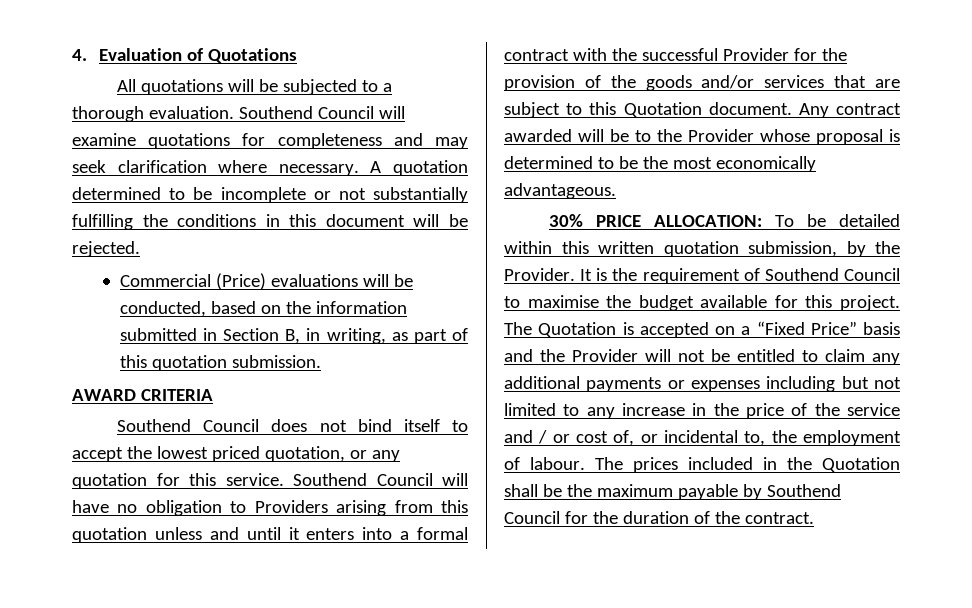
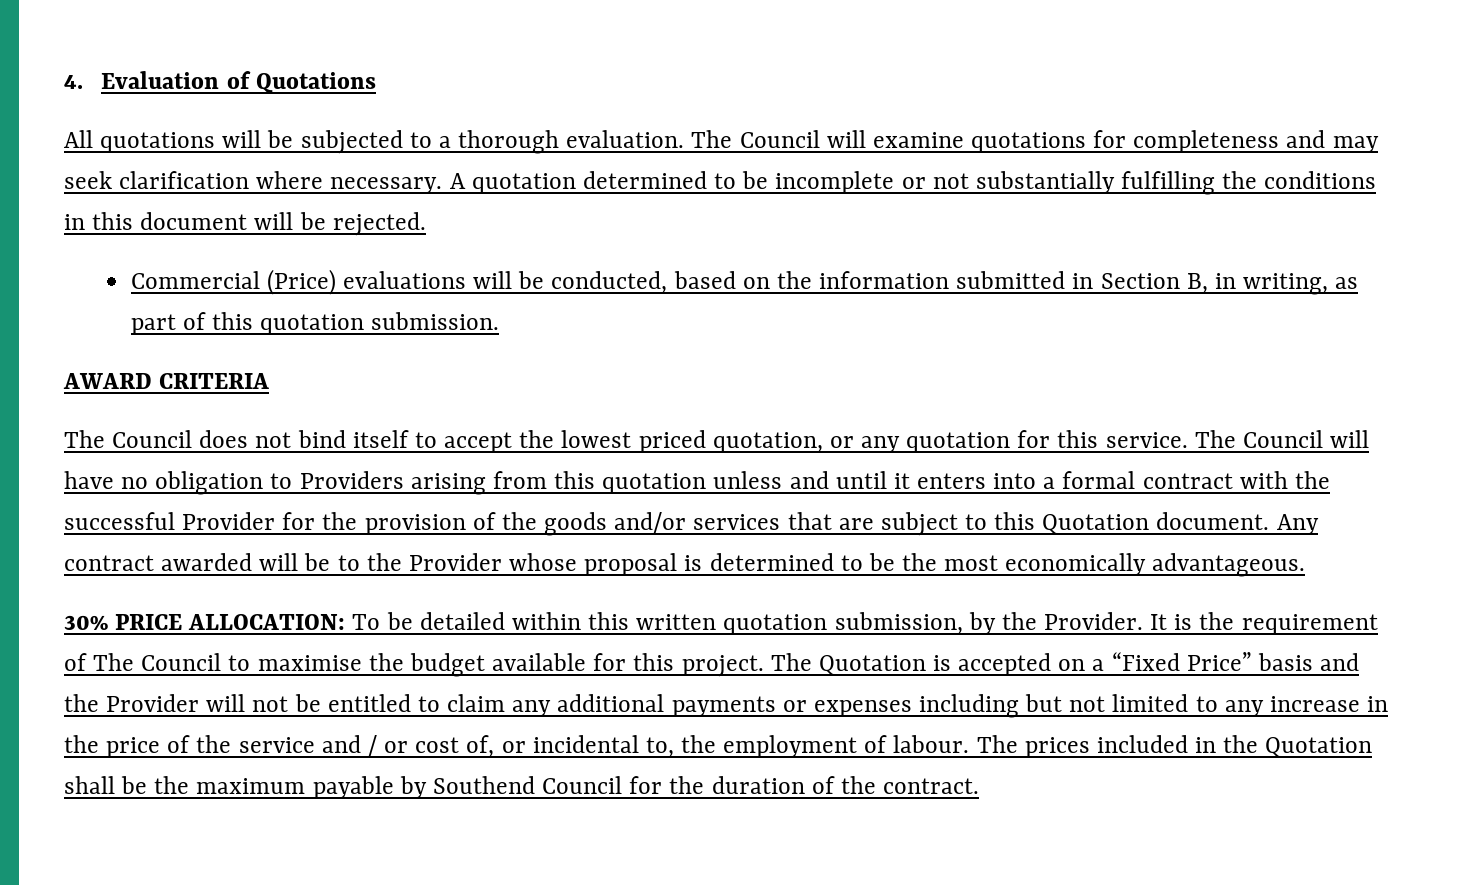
[238,106,313,119] Southend -> [691,130,733,148] The
[117,419,192,432] Southend -> [64,430,105,448] The
[293,473,367,486] Southend -> [1194,430,1236,448] The
[764,268,839,281] Southend -> [93,653,135,671] The

